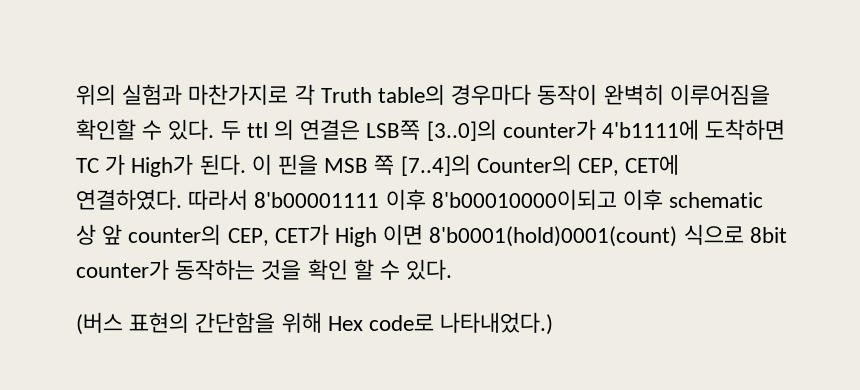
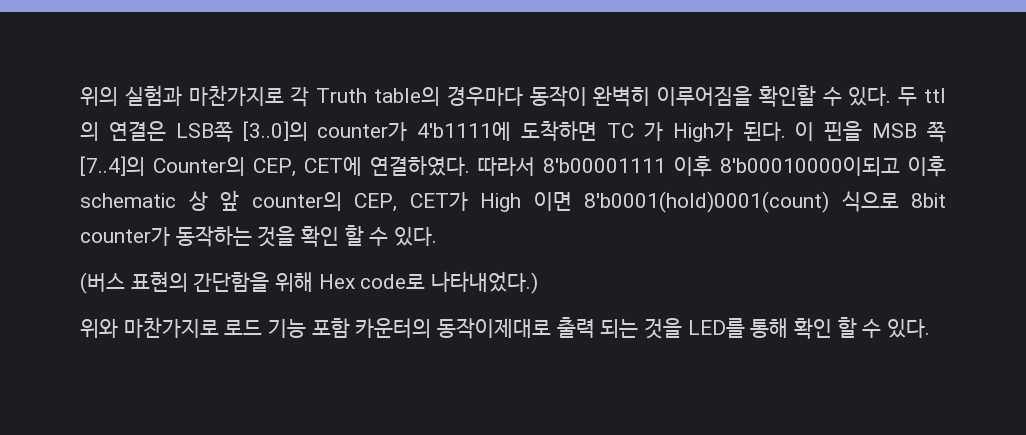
(554, 323) none -> [80,317,931,339] // 위와 마찬가지로 로드 기능 포함 카운터의 동작이제대로 출력 되는 것을 LED를 통해 확인 할 수 있다.

